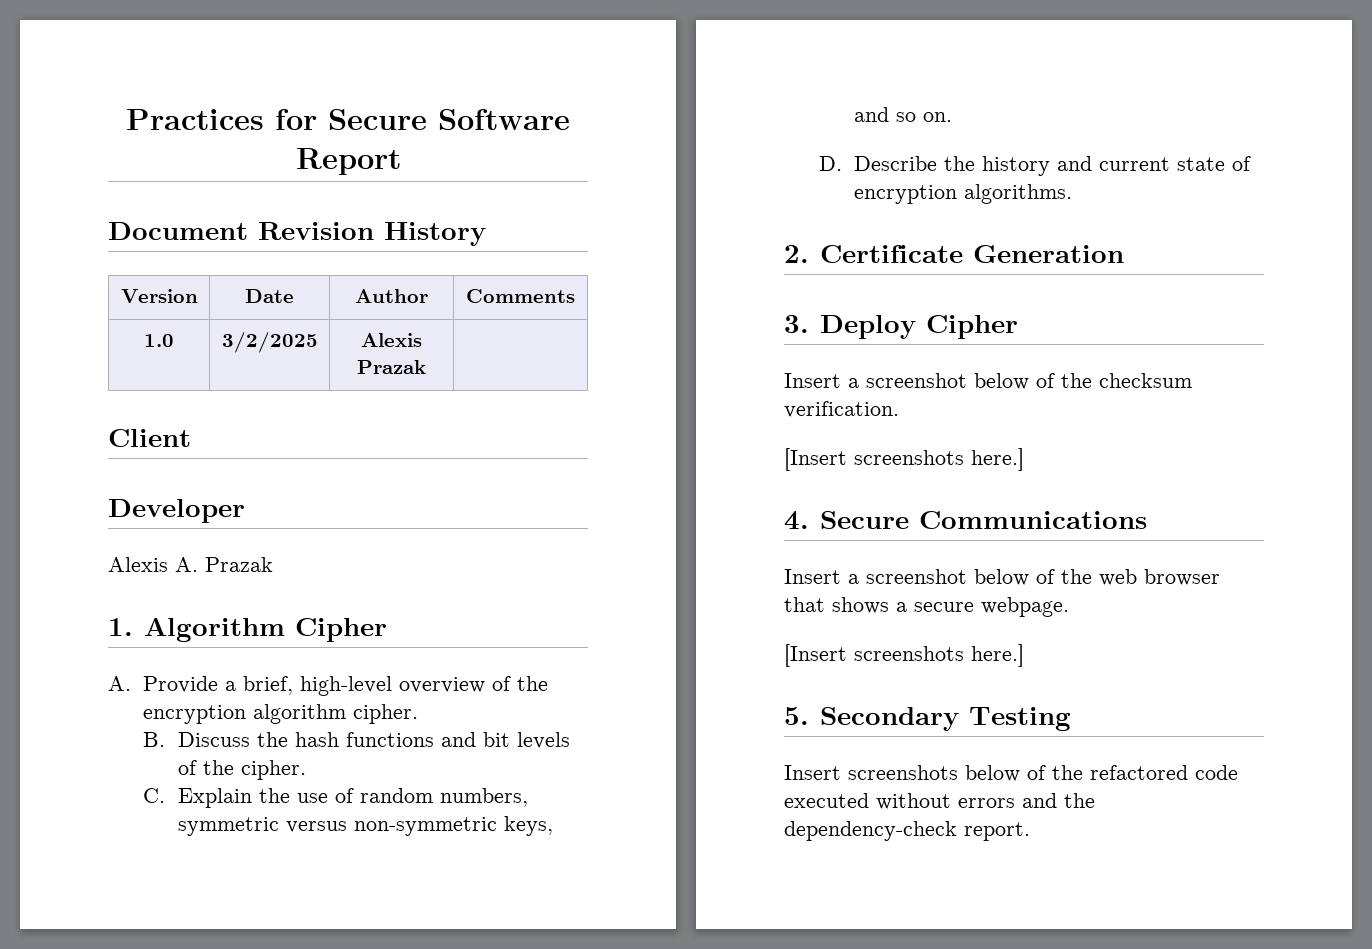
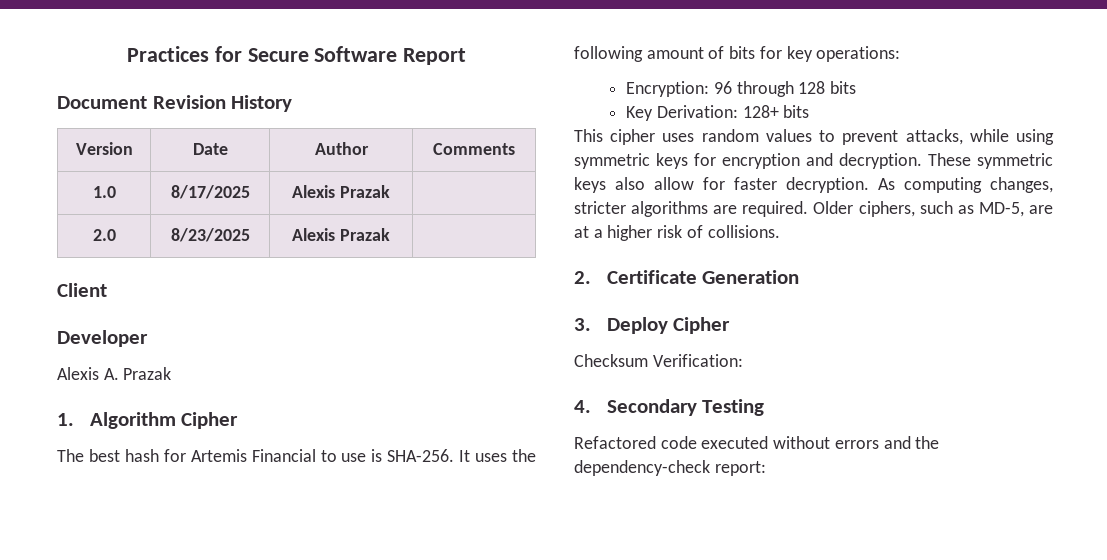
[221,332,318,353] 3/2/2025 -> [170,185,250,199] [292,185,390,198] [92,229,116,241] [170,228,250,242] 8/17/2025 | Alexis Prazak | // 2.0 | 8/23/2025
[108,676,548,696] [142,704,418,724] [142,732,570,749] [177,760,306,780] [142,788,528,808] [177,816,553,836] [853,107,952,122] [818,156,1251,176] [853,184,1072,204] A. Provide a brief, high-level overview of the encryption algorithm cipher. // B. Discuss the hash functions and bit levels of the cipher. // C. Explain the use of random numbers, symmetric versus non-symmetric keys, and so on. // D. Describe the history and current state of encryption algorithms. -> [57,449,537,462] [574,46,901,62] [626,81,857,97] [626,105,810,121] [574,129,1054,145] [574,153,1053,169] [574,177,1053,193] [574,201,1053,217] [574,225,780,241] The best hash for Artemis Financial to use is SHA-256. It uses the following amount of bits for key operations: // Encryption: 96 through 128 bits // Key Derivation: 128+ bits // This cipher uses random values to prevent attacks, while using symmetric keys for encryption and decryption. These symmetric keys also allow for faster decryption. As computing changes, stricter algorithms are required. Older ciphers, such as MD-5, are at a higher risk of collisions.
[784,373,1192,390] [784,401,899,418] [784,448,1024,471] [784,511,1147,530] [784,569,1220,586] [784,597,1069,617] [784,644,1024,667] [784,707,1071,731] [784,765,1188,782] Insert a screenshot below of the checksum verification. // [Insert screenshots here.] // 4. Secure Communications // Insert a screenshot below of the web browser that shows a secure webpage. // [Insert screenshots here.] // 5. Secondary Testing // Insert screenshots below of the refactored -> [574,354,743,367] [574,399,765,416] [574,436,656,449] Checksum Verification: // 4. Secondary Testing // Refactored
[964,822,1030,841] report. -> [714,461,766,476] report:

